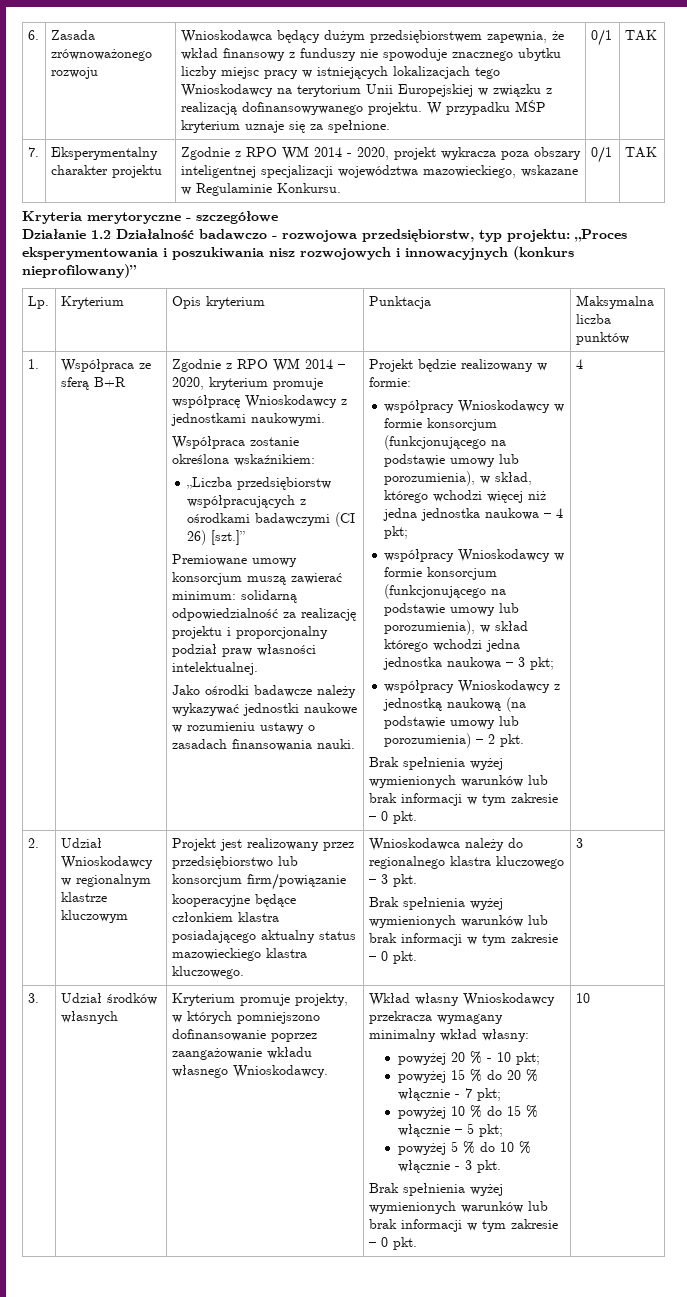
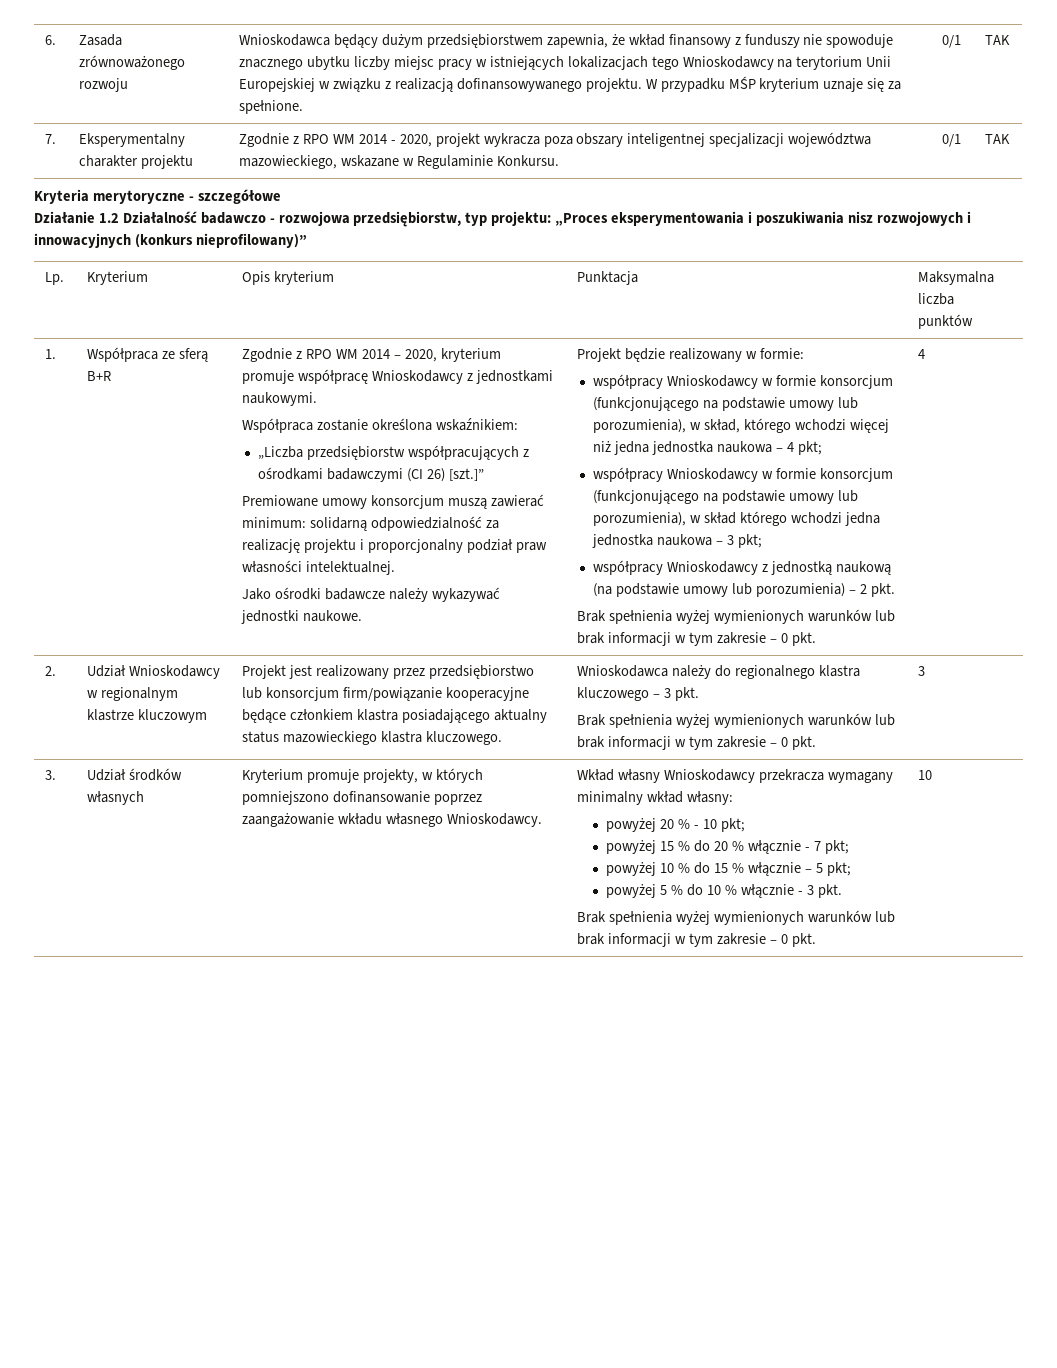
[303,703,357,715] [171,722,315,734] [171,739,355,751] naukowe w rozumieniu ustawy o zasadach finansowania nauki. -> [303,610,363,622] naukowe.

